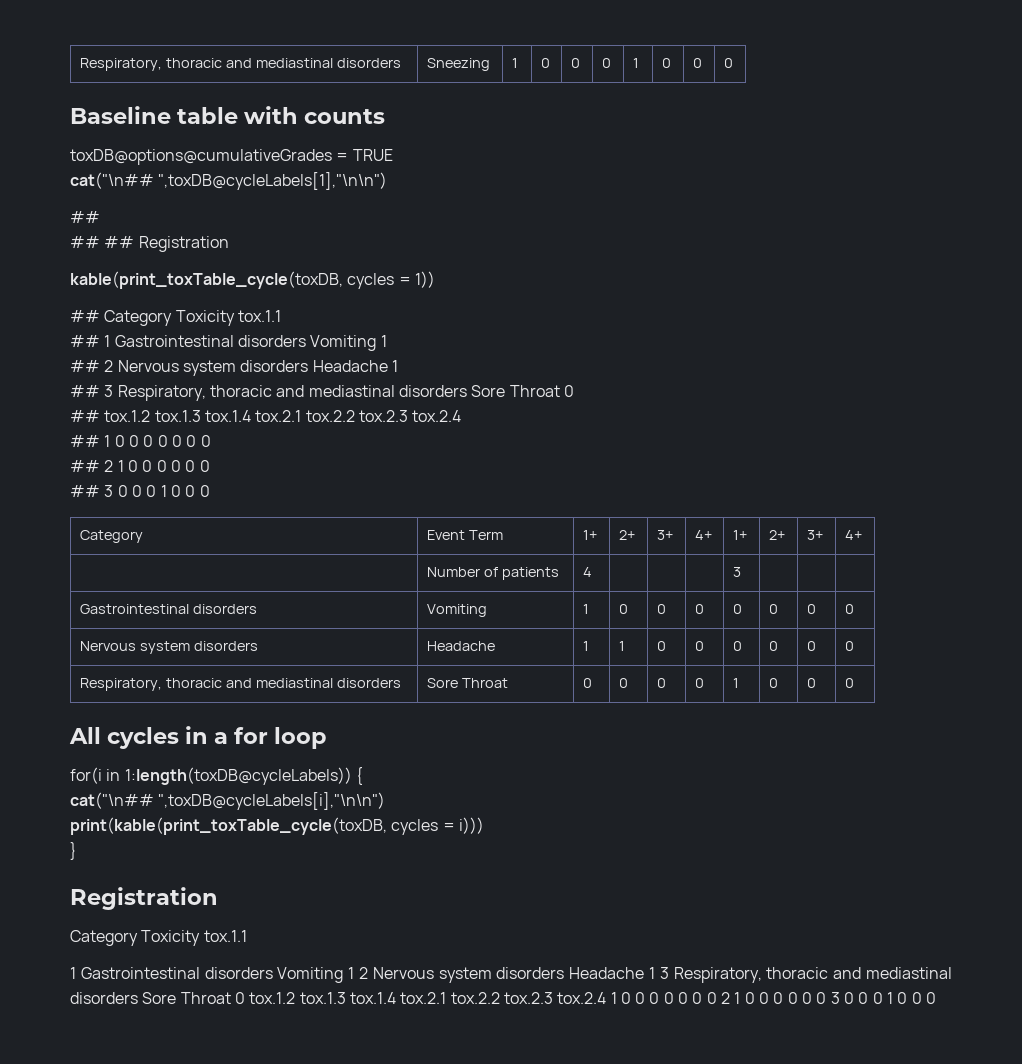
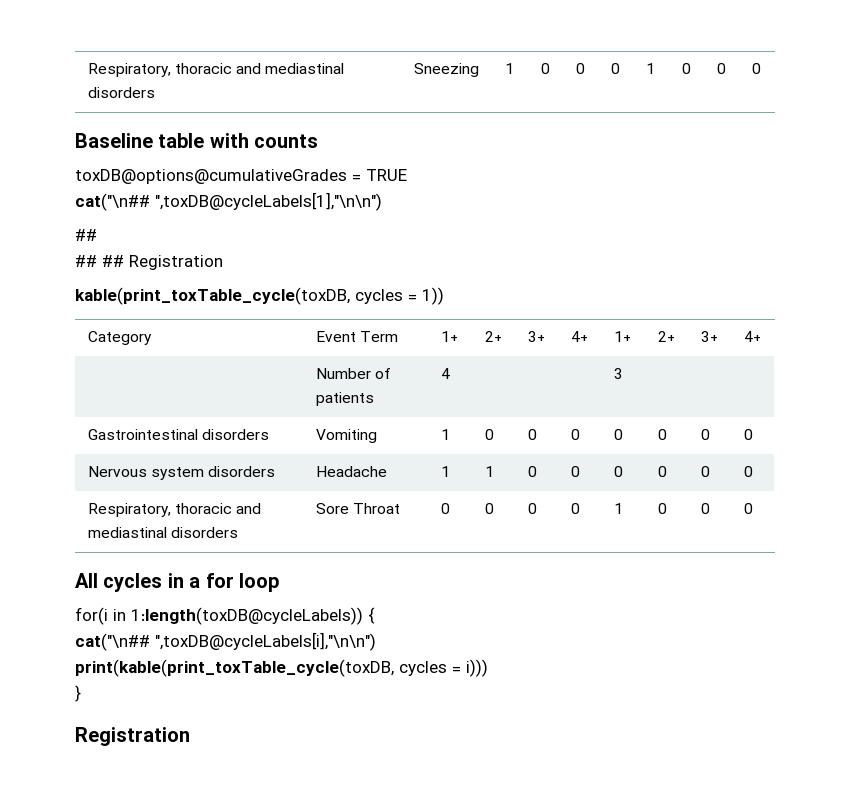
[70,310,281,326] [70,335,387,351] [70,360,398,376] [70,385,574,401] [70,410,462,422] [70,435,211,447] [70,460,210,472] [70,485,210,497] // ## Category Toxicity tox.1.1 // ## 1 Gastrointestinal disorders Vomiting 1 // ## 2 Nervous system disorders Headache 1 // ## 3 Respiratory, thoracic and mediastinal disorders Sore Throat 0 // ## tox.1.2 tox.1.3 tox.1.4 tox.2.1 tox.2.2 tox.2.3 tox.2.4 // ## 1 0 0 0 0 0 0 0 // ## 2 1 0 0 0 0 0 0 // ## 3 0 0 0 1 0 0 0 -> (444, 296) none
[70,930,247,946] [70,967,952,983] [70,992,936,1004] // Category Toxicity tox.1.1 // 1 Gastrointestinal disorders Vomiting 1 2 Nervous system disorders Headache 1 3 Respiratory, thoracic and mediastinal disorders Sore Throat 0 tox.1.2 tox.1.3 tox.1.4 tox.2.1 tox.2.2 tox.2.3 tox.2.4 1 0 0 0 0 0 0 0 2 1 0 0 0 0 0 0 3 0 0 0 1 0 0 0 -> (190, 736) none

